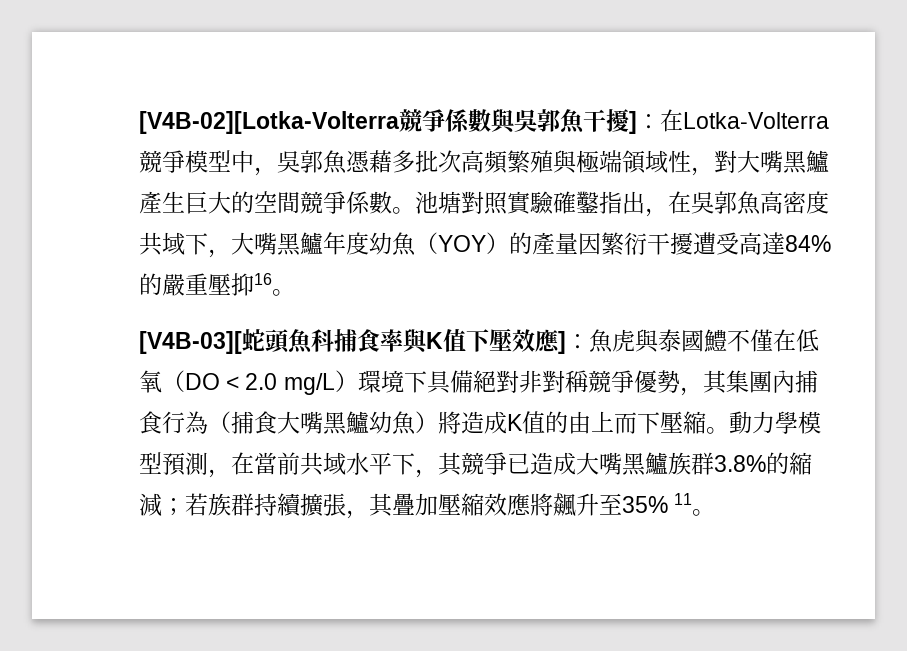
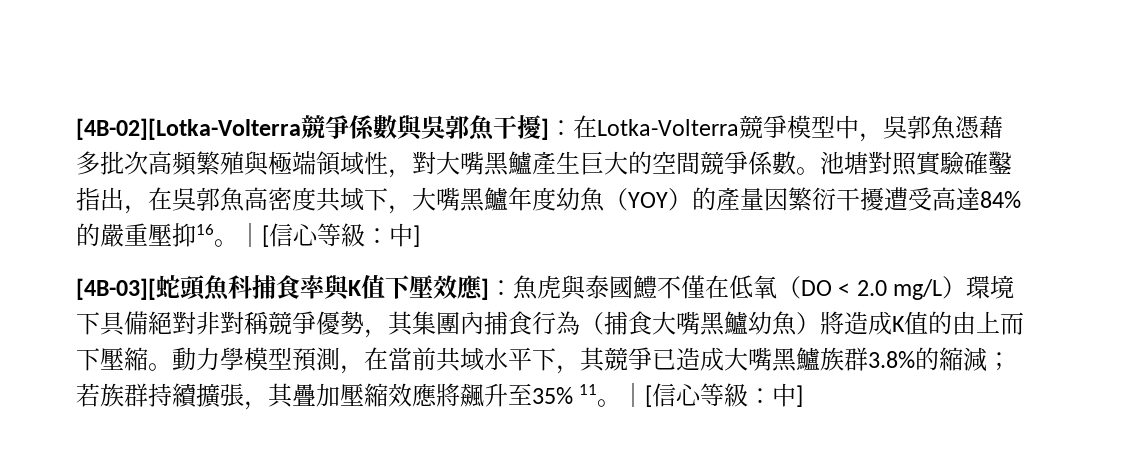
[139,111,399,134] [V4B-02][Lotka-Volterra -> [76,118,301,140] [4B-02][Lotka-Volterra
[139,331,242,354] // [V4B-03][ -> [238,223,420,248] [76,278,156,300] ｜[信心等級：中] // [4B-03][
(716, 512) none -> [621,383,804,408] ｜[信心等級：中]

